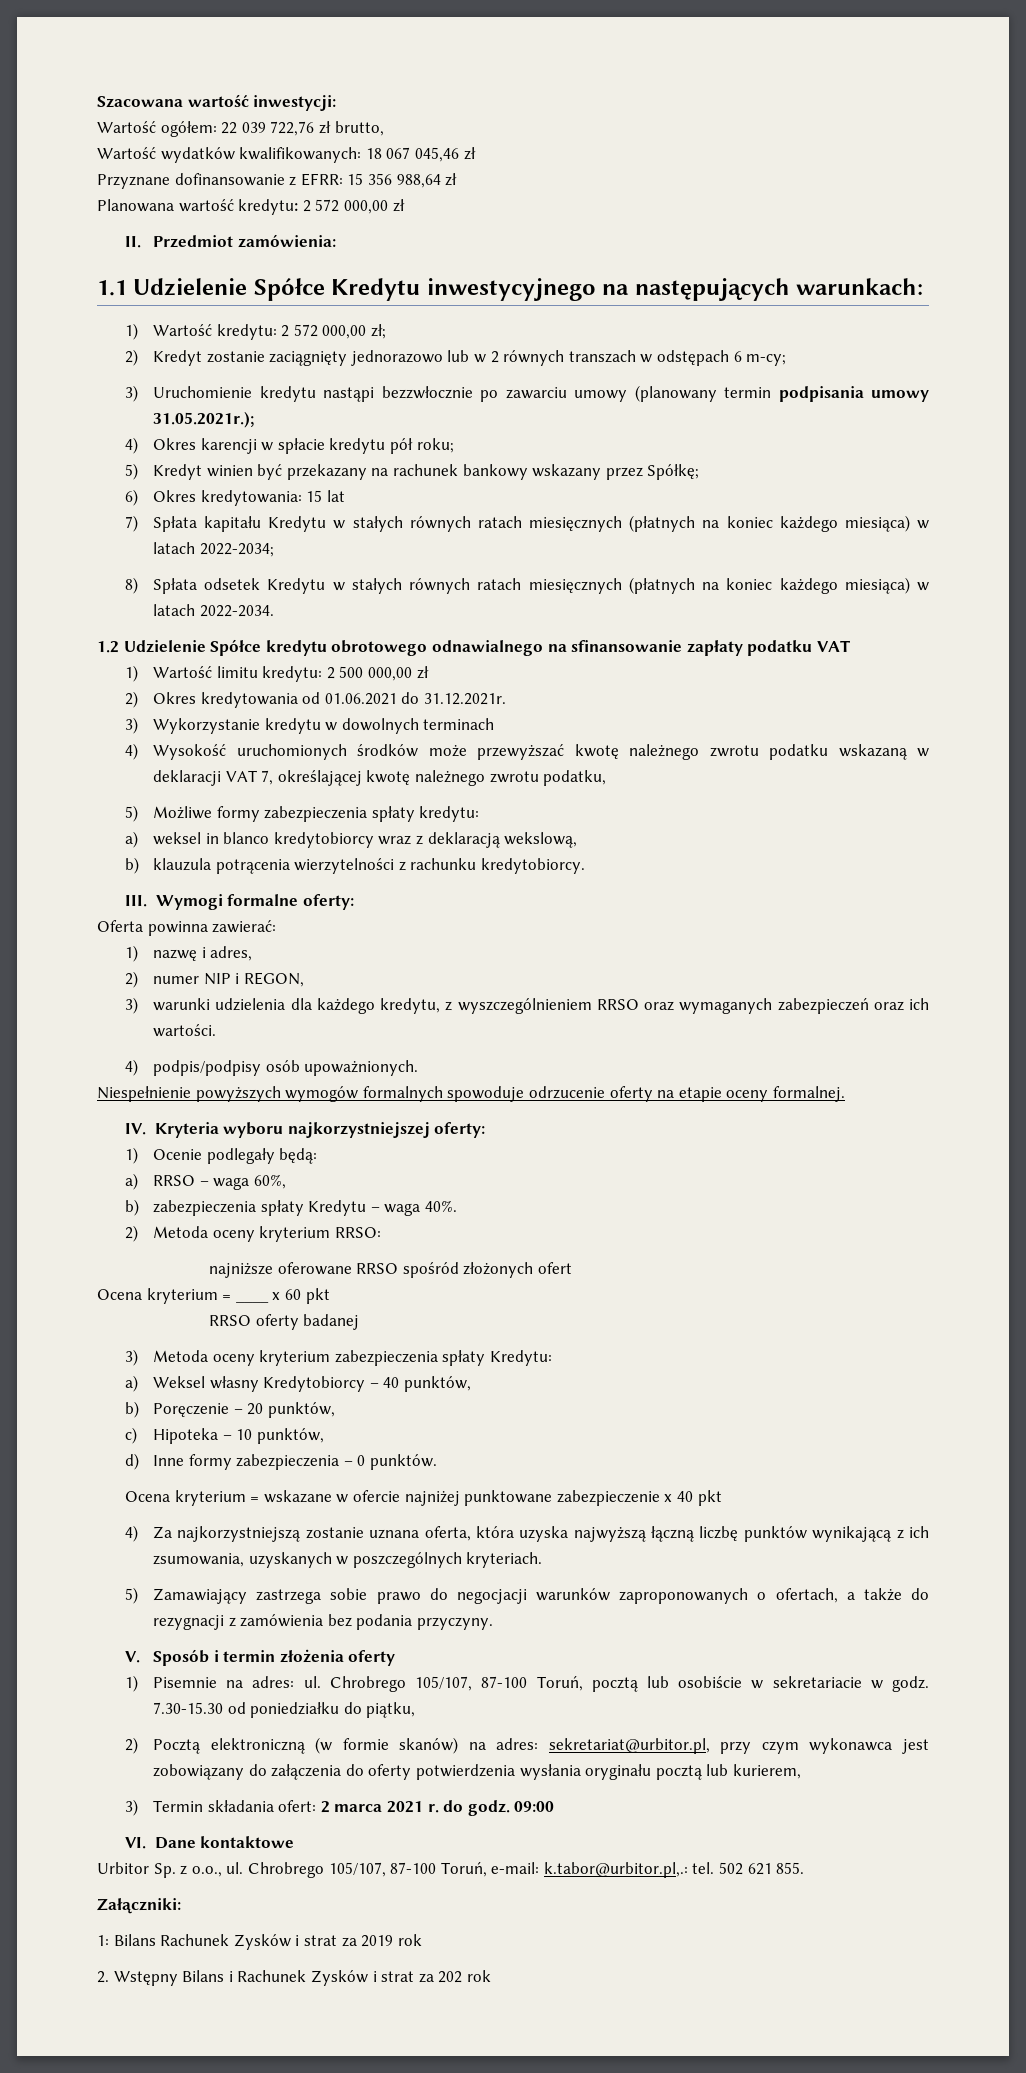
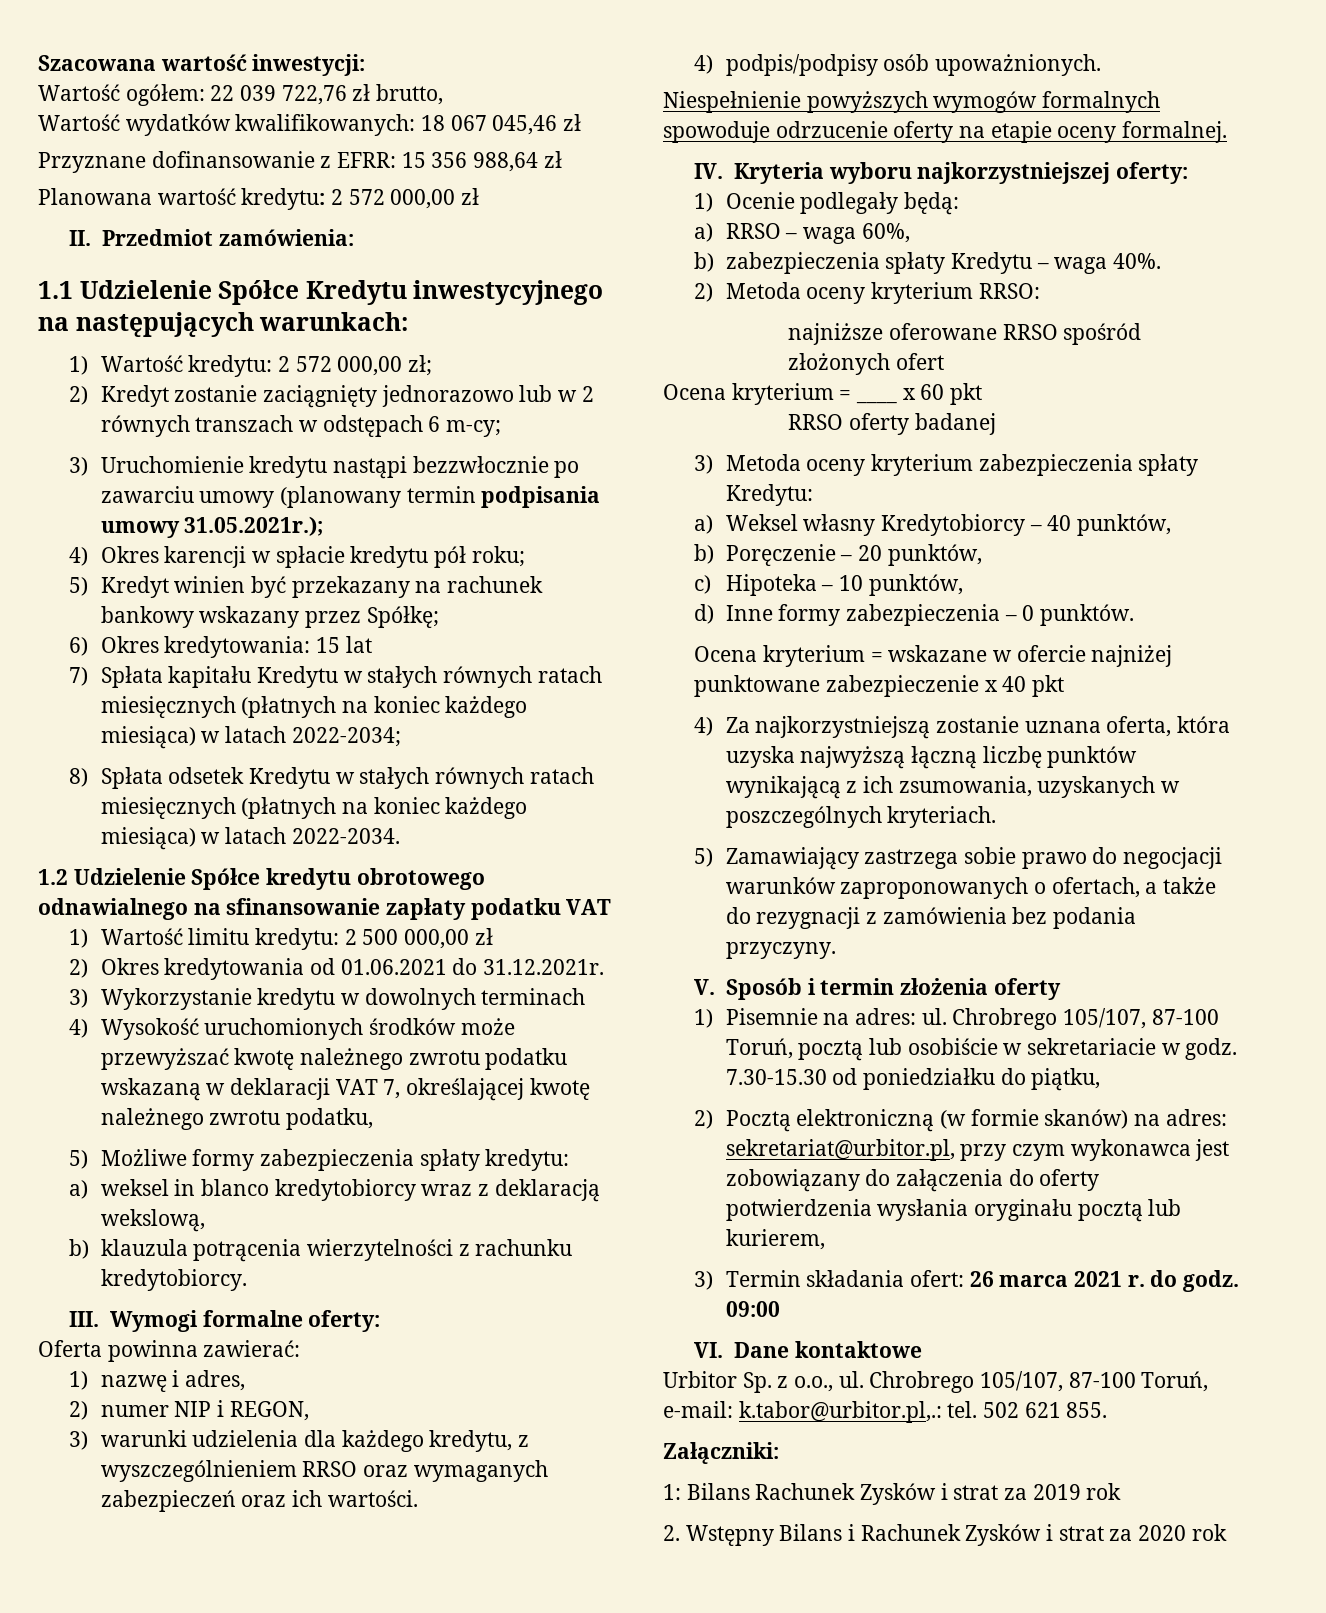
[320,1801,330,1813] 2 -> [969,1271,994,1287] 26
[438,1971,463,1983] 202 -> [1138,1525,1187,1541] 2020

